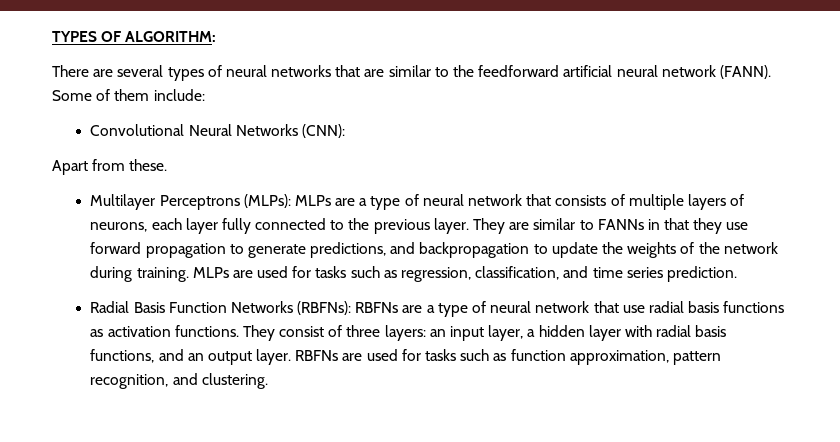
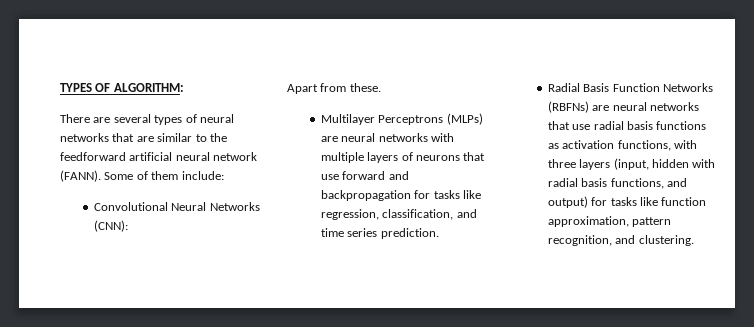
[243,194,745,210] [90,218,749,234] [90,242,778,258] [90,266,397,282] (MLPs): MLPs are a type of neural network that consists of multiple layers of neurons, each layer fully connected to the previous layer. They are similar to FANNs in that they use forward propagation to generate predictions, and backpropagation to update the weights of the network during training. MLPs are used for tasks such as -> [446,113,483,125] [320,133,455,142] [320,152,486,163] [320,171,409,180] [320,190,482,201] (MLPs) are neural networks with multiple layers of neurons that use forward and backpropagation for tasks like
[297,301,590,317] (RBFNs): RBFNs are a type of neural network -> [547,101,700,113] (RBFNs) are neural networks
[174,325,621,341] functions. They consist of three layers: an input layer, a hidden layer -> [617,140,698,151] [547,158,690,170] functions, with three layers (input, hidden
[187,349,507,365] an output layer. RBFNs are used for tasks such as -> [547,196,659,208] output) for tasks like

